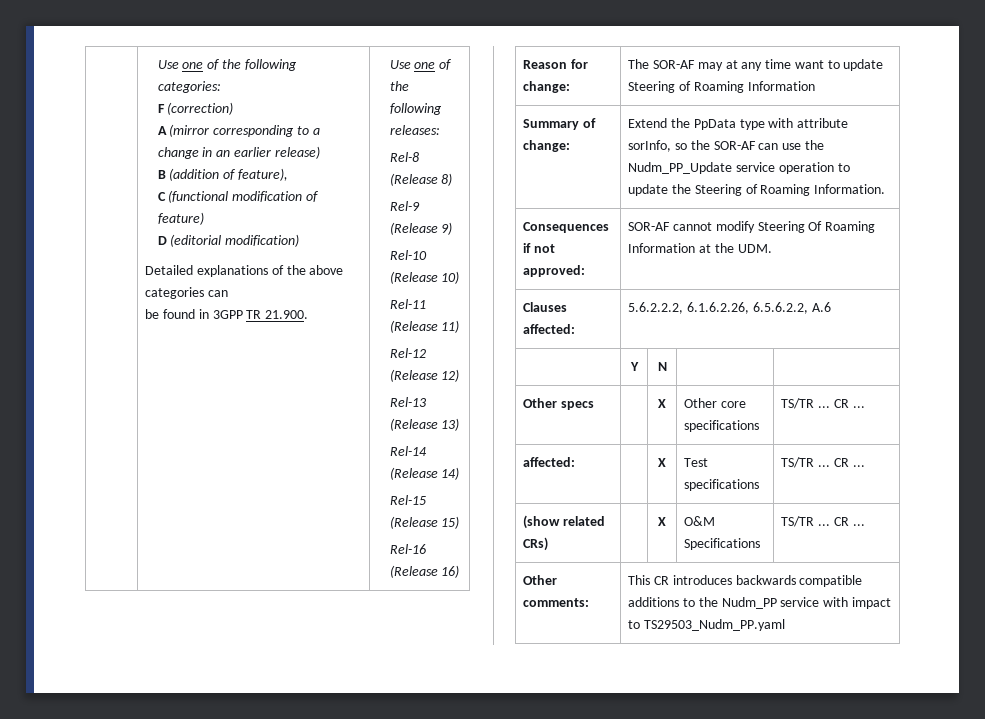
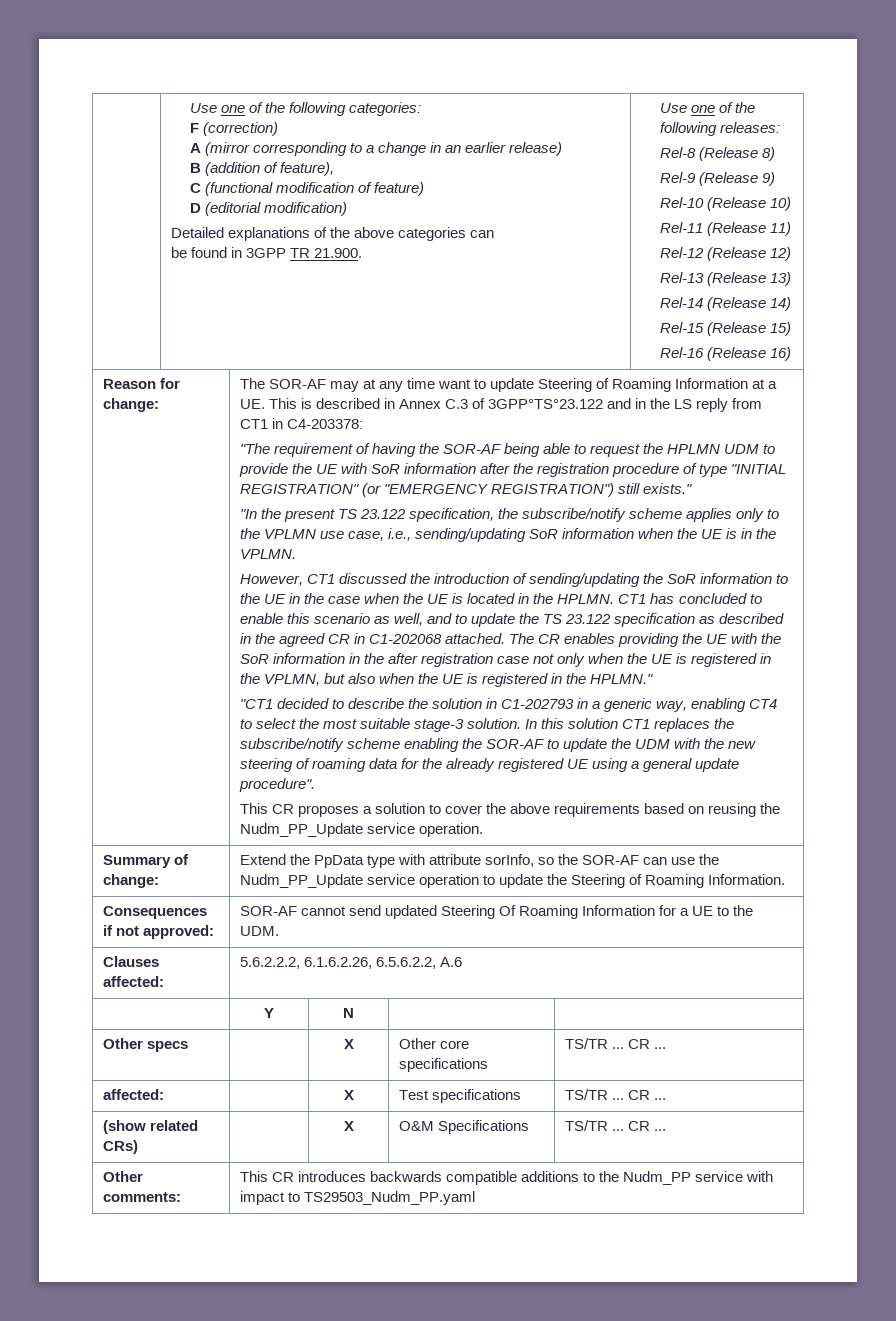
(815, 86) none -> [752,379,778,389] [239,398,763,412] [239,418,363,429] [239,443,776,457] [238,463,787,477] [239,483,693,497] [239,508,780,522] [239,528,777,542] [239,549,296,559] [239,573,789,587] [239,593,762,604] [239,613,785,627] [239,633,782,647] [239,653,772,667] [239,673,654,687] [239,698,778,712] [239,718,735,732] [239,738,757,752] [239,758,740,772] [238,778,315,792] [239,803,781,817] [239,823,483,837] at a UE. This is described in Annex C.3 of 3GPP°TS°23.122 and in the LS reply from CT1 in C4-203378: // "The requirement of having the SOR-AF being able to request the HPLMN UDM to provide the UE with SoR information after the registration procedure of type "INITIAL REGISTRATION" (or "EMERGENCY REGISTRATION") still exists." // "In the present TS 23.122 specification, the subscribe/notify scheme applies only to the VPLMN use case, i.e., sending/updating SoR information when the UE is in the VPLMN. // However, CT1 discussed the introduction of sending/updating the SoR information to the UE in the case when the UE is located in the HPLMN. CT1 has concluded to enable this scenario as well, and to update the TS 23.122 specification as described in the agreed CR in C1-202068 attached. The CR enables providing the UE with the SoR information in the after registration case not only when the UE is registered in the VPLMN, but also when the UE is registered in the HPLMN." // "CT1 decided to describe the solution in C1-202793 in a generic way, enabling CT4 to select the most suitable stage-3 solution. In this solution CT1 replaces the subscribe/notify scheme enabling the SOR-AF to update the UDM with the new steering of roaming data for the already registered UE using a general update procedure". // This CR proposes a solution to cover the above requirements based on reusing the Nudm_PP_Update service operation.
[715,221,755,233] modify -> [348,905,437,919] send updated
[698,244,711,253] at -> [659,905,730,916] for a UE to

